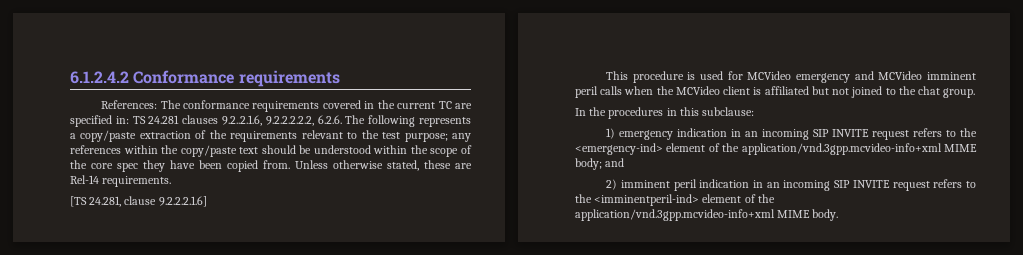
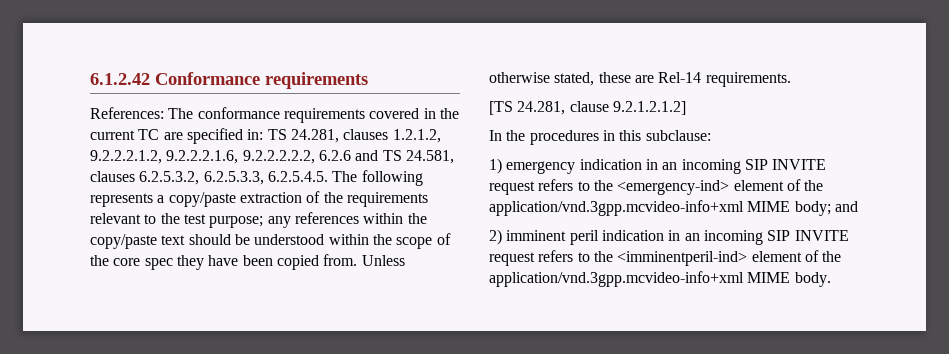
[70,71,129,84] 6.1.2.4.2 -> [90,73,150,85] 6.1.2.42
[148,115,342,126] 24.281 clauses 9.2..2.1.6, 9.2.2.2.2.2, 6.2.6. -> [290,129,441,143] [90,150,454,164] [90,171,328,185] 24.281, clauses 1.2.1.2, 9.2.2.2.1.2, 9.2.2.2.1.6, 9.2.2.2.2.2, 6.2.6 and TS 24.581, clauses 6.2.5.3.2, 6.2.5.3.3, 6.2.5.4.5.
[158,196,207,207] [606,71,976,83] [575,86,976,98] 9.2.2.2.1.6] // This procedure is used for MCVideo emergency and MCVideo imminent peril calls when the MCVideo client is affiliated but not joined to the chat group. -> [612,101,686,115] 9.2.1.2.1.2]

